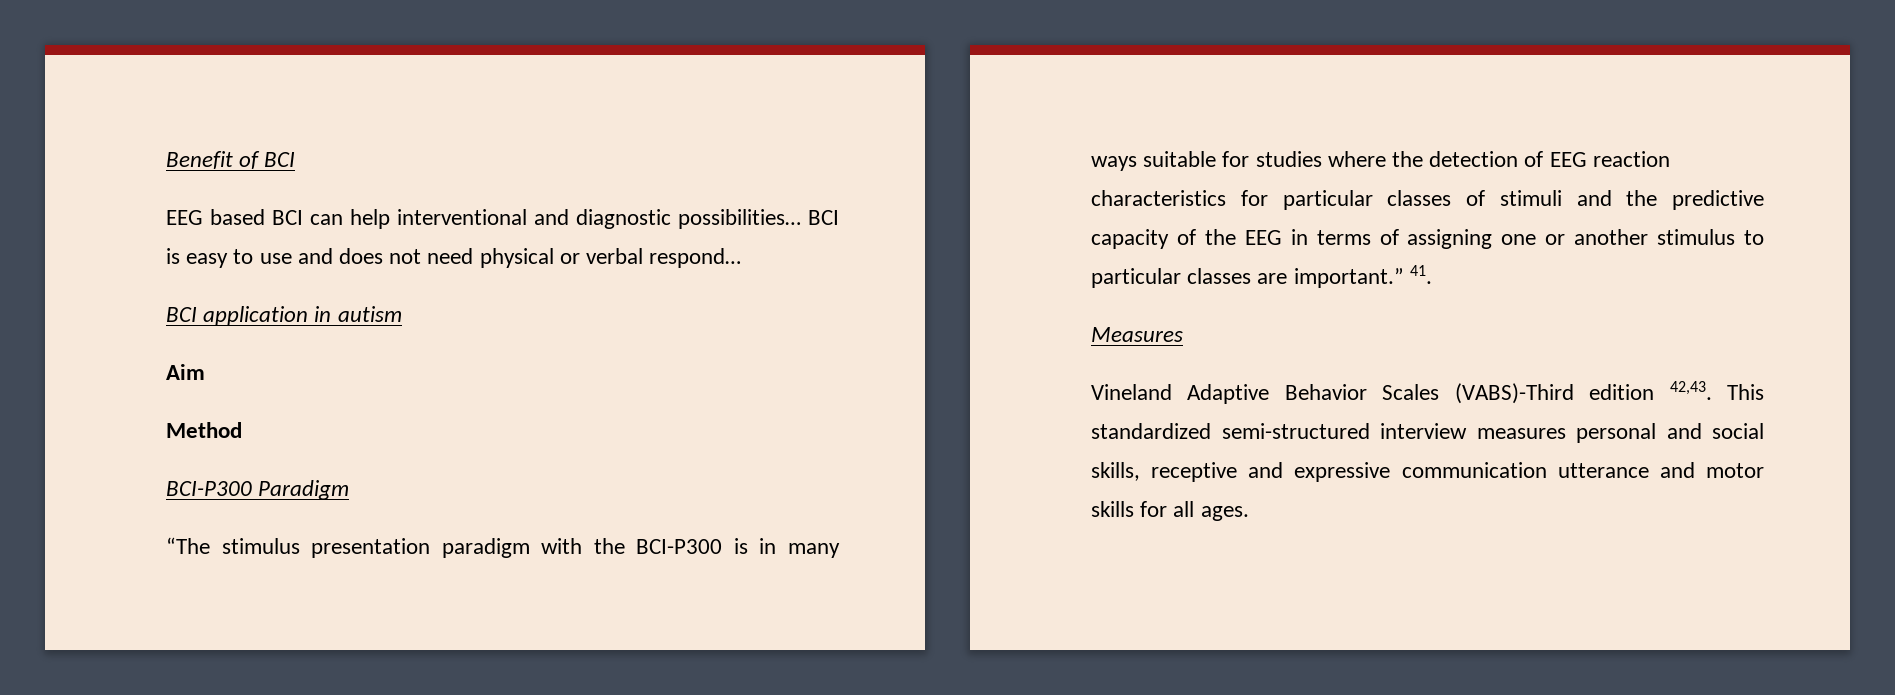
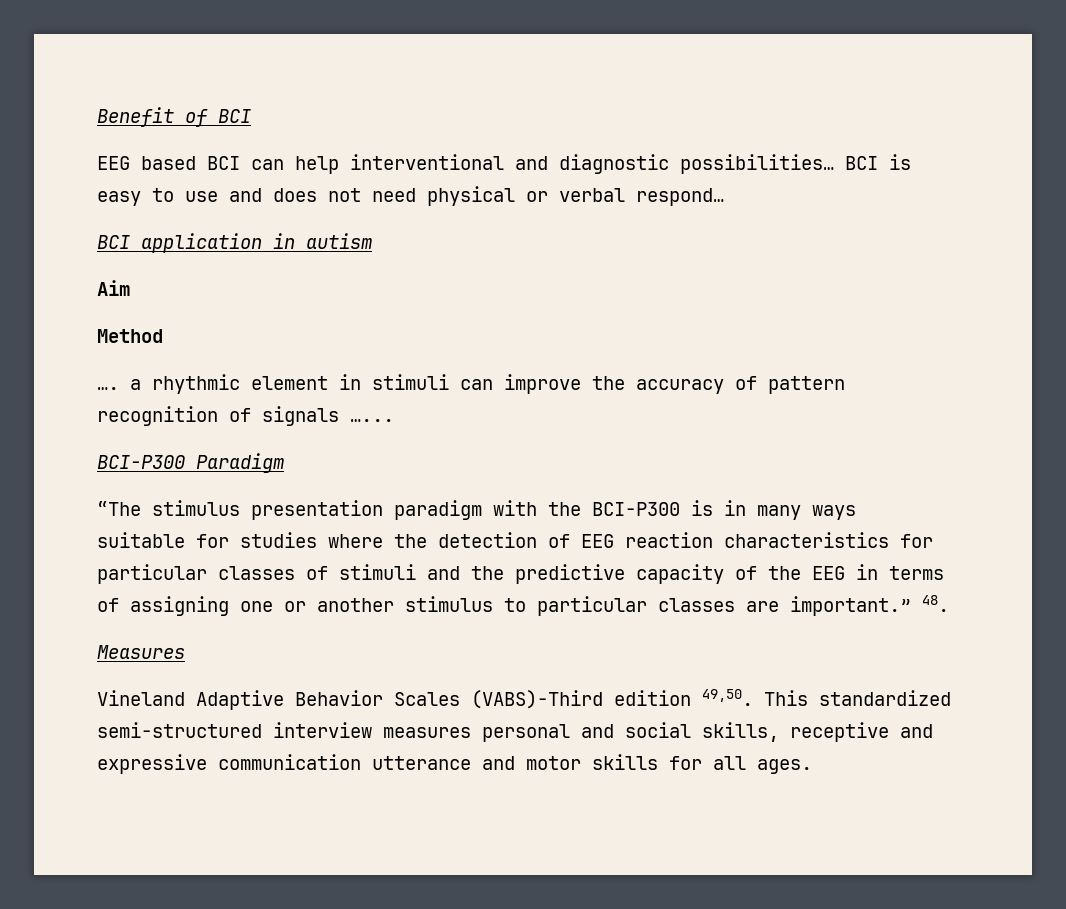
(242, 430) none -> [97,374,845,394] [97,406,394,426] // …. a rhythmic element in stimuli can improve the accuracy of pattern recognition of signals …...
[1409,265,1432,284] 41. -> [922,595,949,612] 48.
[1669,381,1712,400] 42,43. -> [702,689,753,706] 49,50.

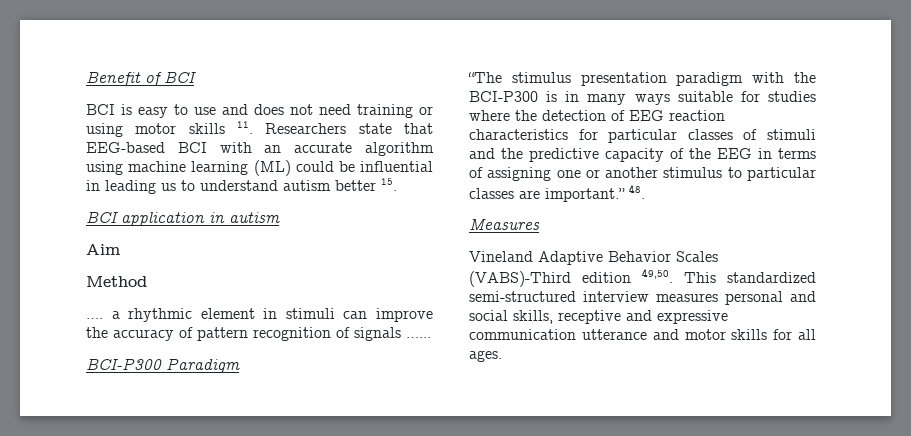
[97,154,834,174] EEG based BCI can help interventional and diagnostic possibilities… -> (196, 77) none
[427,186,724,206] physical or verbal respond… -> [357,104,433,118] [86,121,433,137] [86,142,435,156] [86,160,433,176] [86,178,397,194] training or using motor skills 11. Researchers state that EEG-based BCI with an accurate algorithm using machine learning (ML) could be influential in leading us to understand autism better 15.

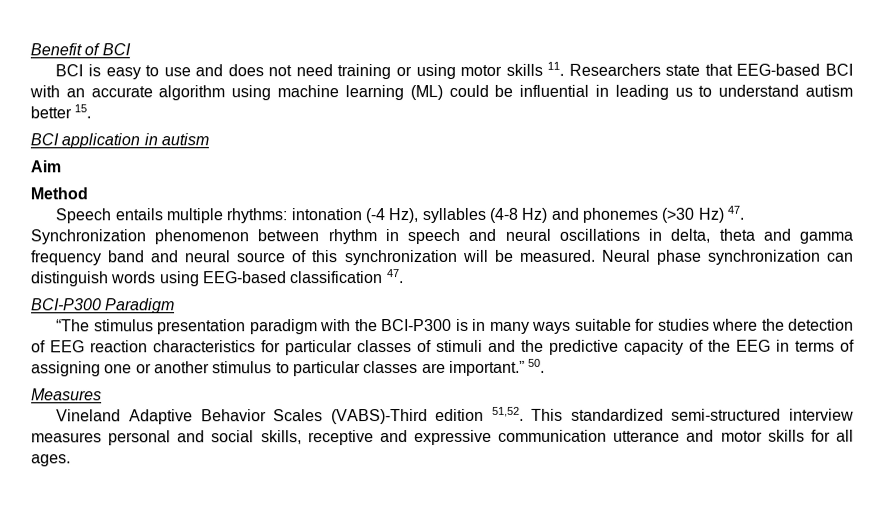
[86,308,433,322] [86,327,431,341] …. a rhythmic element in stimuli can improve the accuracy of pattern recognition of signals …... -> [55,205,744,224] [30,228,854,245] [30,249,854,266] [31,269,404,287] Speech entails multiple rhythms: intonation (-4 Hz), syllables (4-8 Hz) and phonemes (>30 Hz) 47. Synchronization phenomenon between rhythm in speech and neural oscillations in delta, theta and gamma frequency band and neural source of this synchronization will be measured. Neural phase synchronization can distinguish words using EEG-based classification 47.
[629,184,645,199] 48. -> [528,358,546,373] 50.
[642,268,673,283] 49,50. -> [491,406,524,421] 51,52.

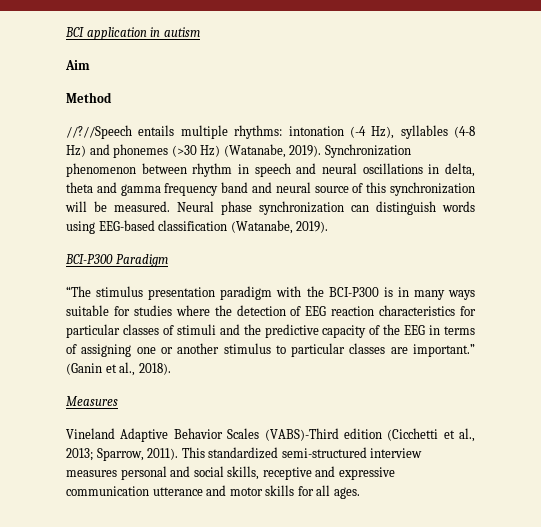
[30,43,131,56] [55,61,854,80] [29,84,853,101] [30,104,92,119] Benefit of BCI // BCI is easy to use and does not need training or using motor skills 11. Researchers state that EEG-based BCI with an accurate algorithm using machine learning (ML) could be influential in leading us to understand autism better 15. // -> (65, 32) none
[55,208,112,224] Speech -> [66,125,132,139] //?//Speech
[726,205,744,220] 47. -> [223,144,322,158] (Watanabe, 2019).
[386,269,404,284] 47. -> [230,220,329,234] (Watanabe, 2019).
[528,358,546,373] 50. -> [66,362,171,376] (Ganin et al., 2018).
[491,406,524,421] 51,52. -> [387,428,475,442] [66,448,179,461] (Cicchetti et al., 2013; Sparrow, 2011).

